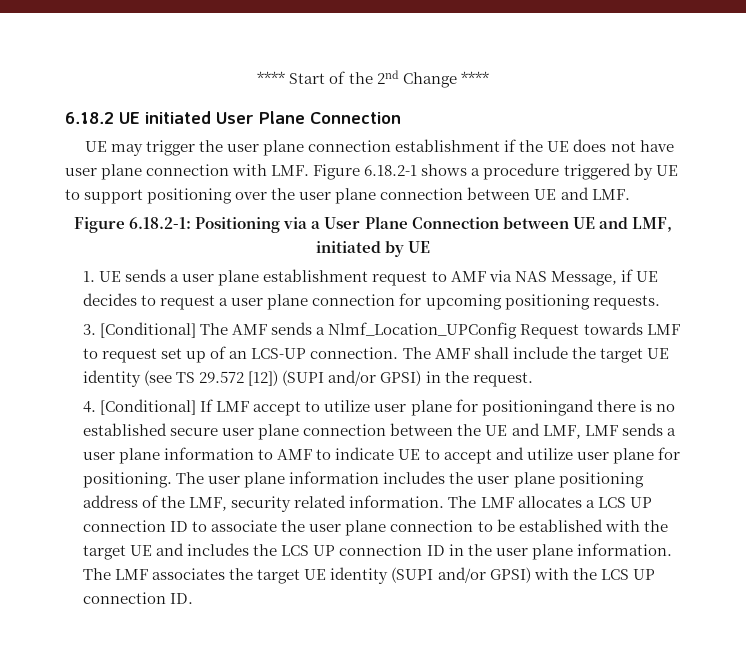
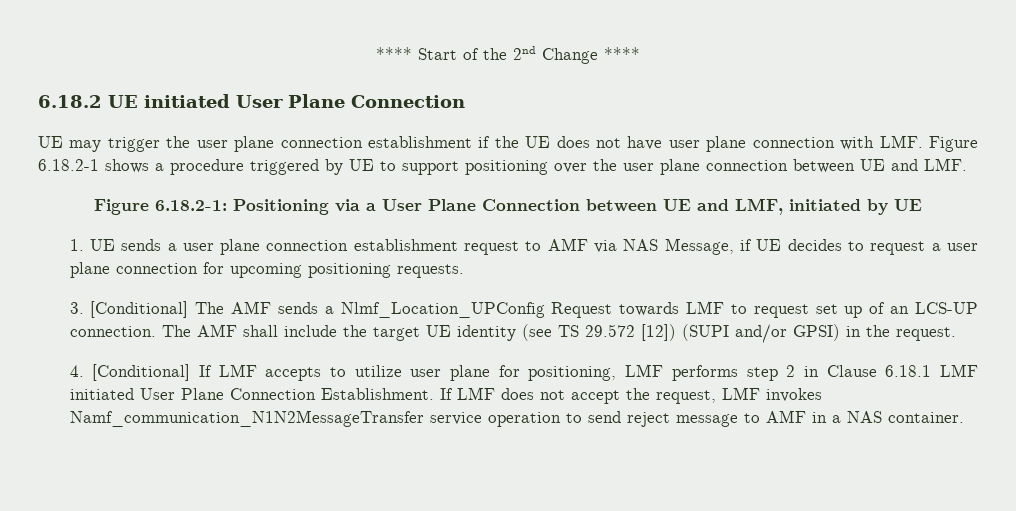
(260, 278) none -> [266,240,349,251] connection
[253,401,302,416] accept -> [265,367,322,381] accepts
[481,399,675,416] [83,423,676,440] [83,447,680,464] [83,471,644,488] [83,495,652,512] [83,519,668,536] [83,543,672,560] [83,567,655,584] [83,592,194,604] positioningand there is no established secure user plane connection between the UE and LMF, LMF sends a user plane information to AMF to indicate UE to accept and utilize user plane for positioning. The user plane information includes the user plane positioning address of the LMF, security related information. The LMF allocates a LCS UP connection ID to associate the user plane connection to be established with the target UE and includes the LCS UP connection ID in the user plane information. The LMF associates the target UE identity (SUPI and/or GPSI) with the LCS UP connection ID. -> [528,364,978,381] [69,387,822,404] [69,410,964,427] positioning, LMF performs step 2 in Clause 6.18.1 LMF initiated User Plane Connection Establishment. If LMF does not accept the request, LMF invokes Namf_communication_N1N2MessageTransfer service operation to send reject message to AMF in a NAS container.

